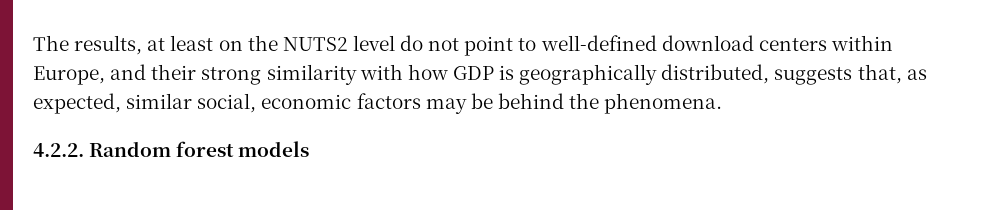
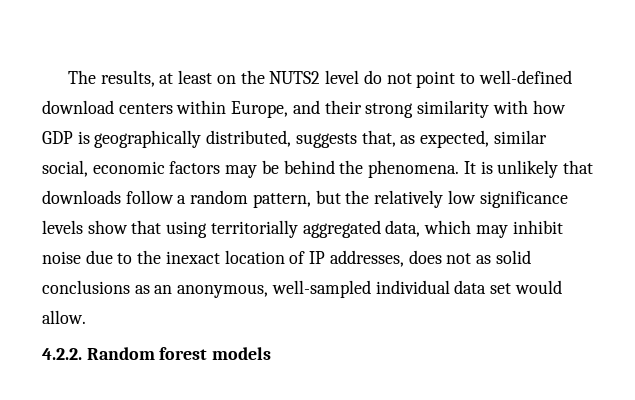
(723, 103) none -> [463,160,593,178] [42,190,568,208] [42,220,563,238] [42,250,531,267] [42,280,562,298] [42,310,86,324] It is unlikely that downloads follow a random pattern, but the relatively low significance levels show that using territorially aggregated data, which may inhibit noise due to the inexact location of IP addresses, does not as solid conclusions as an anonymous, well-sampled individual data set would allow.

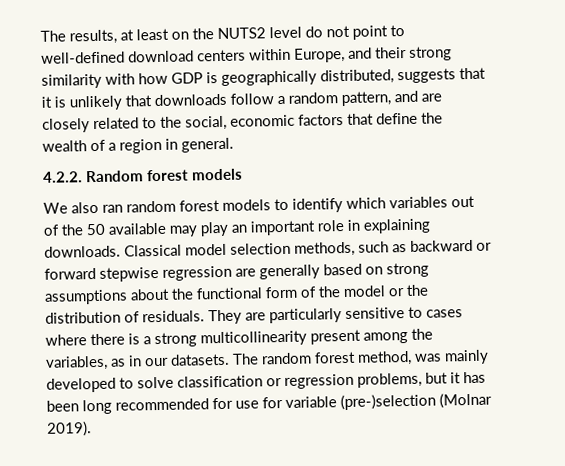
[361,130,547,148] [42,160,476,178] that, as expected, similar social, economic factors may be behind the phenomena. It -> [459,67,486,80] [41,96,52,108] that it
[315,190,568,208] [42,220,563,238] [42,250,531,267] [42,280,562,298] [42,310,86,324] [42,347,272,360] but the relatively low significance levels show that using territorially aggregated data, which may inhibit noise due to the inexact location of IP addresses, does not as solid conclusions as an anonymous, well-sampled individual data set would allow. // 4.2.2. Random forest models -> [394,90,442,103] [42,112,443,133] [42,137,234,154] [42,168,243,183] [43,195,475,214] [43,218,431,237] [44,239,492,258] [44,262,429,282] [44,284,429,305] [45,306,463,325] [45,328,433,348] [45,349,489,371] [46,371,486,393] [46,392,492,415] [47,421,92,437] and are closely related to the social, economic factors that define the wealth of a region in general. // 4.2.2. Random forest models // We also ran random forest models to identify which variables out of the 50 available may play an important role in explaining downloads. Classical model selection methods, such as backward or forward stepwise regression are generally based on strong assumptions about the functional form of the model or the distribution of residuals. They are particularly sensitive to cases where there is a strong multicollinearity present among the variables, as in our datasets. The random forest method, was mainly developed to solve classification or regression problems, but it has been long recommended for use for variable (pre-)selection (Molnar 2019).

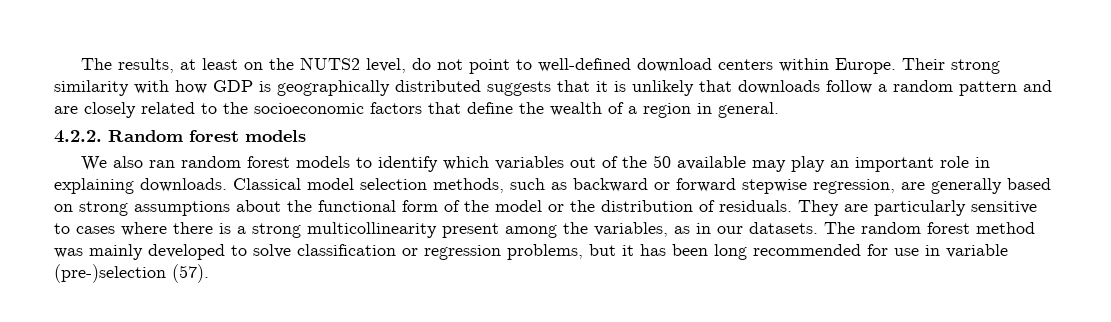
[269,26,302,39] level -> [365,58,406,73] level,
[294,46,407,63] Europe, and their -> [834,58,945,74] Europe. Their
[320,69,394,85] distributed, -> [395,80,481,92] distributed
[341,91,391,107] pattern, -> [959,81,1017,96] pattern
[185,114,295,131] social, economic -> [254,103,364,114] socioeconomic
[162,265,232,281] regression -> [813,179,895,194] regression,
[357,350,412,366] method, -> [976,222,1035,234] method
[262,397,283,409] for -> [925,245,940,256] in
[439,392,492,409] [47,421,92,437] (Molnar 2019). -> [172,264,209,283] (57).

